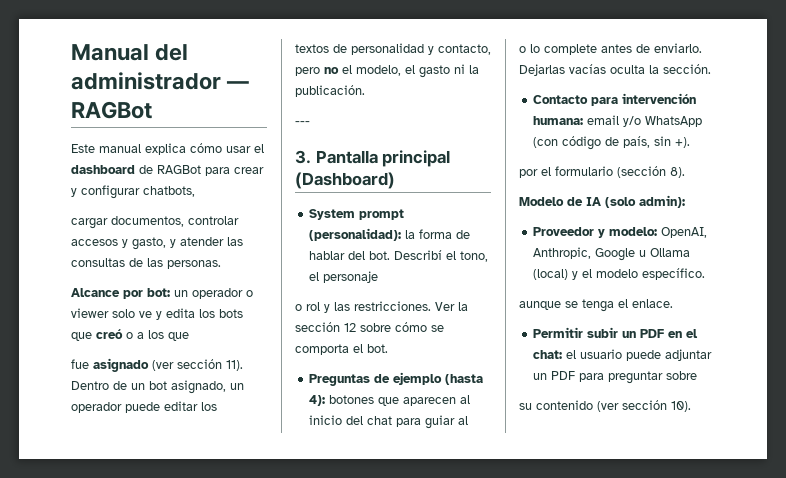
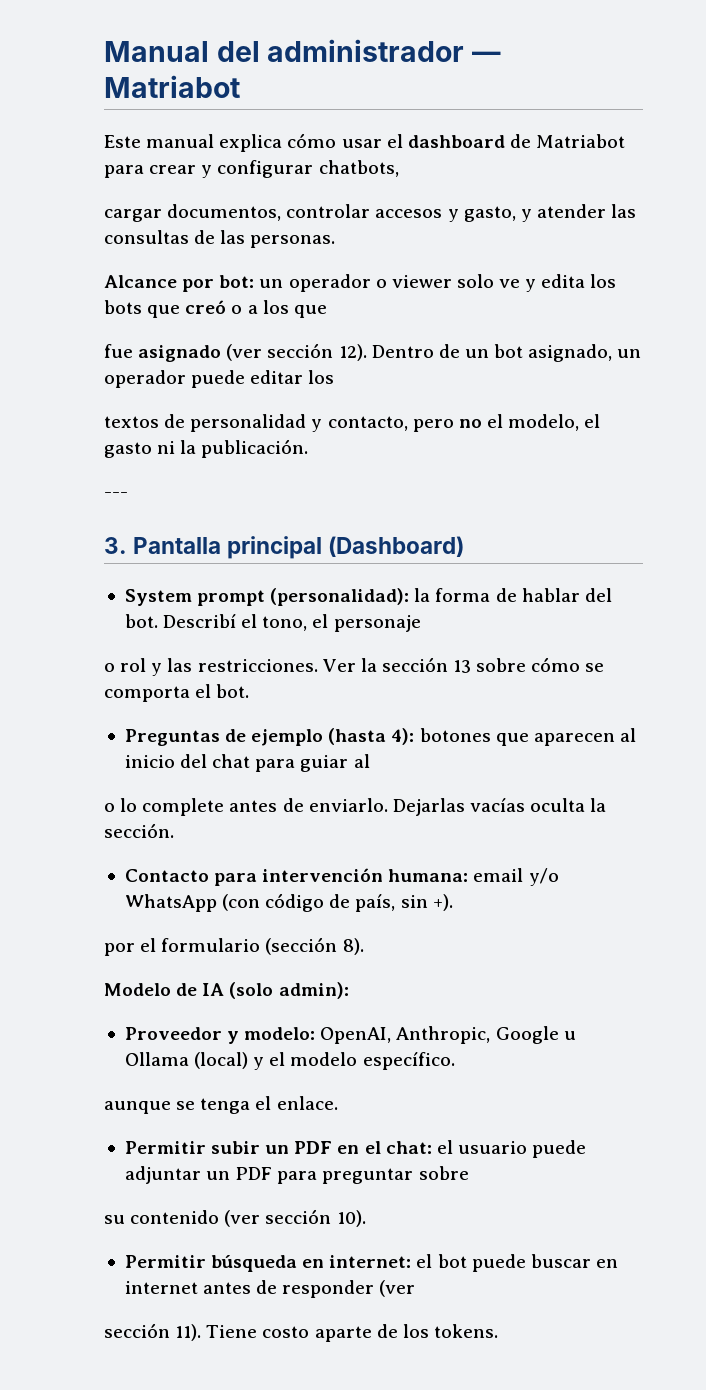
[71,101,152,119] RAGBot -> [104,75,240,98] Matriabot
[157,165,201,174] RAGBot -> [536,134,626,148] Matriabot
[226,360,243,371] 11). -> [338,344,367,361] 12).
[344,323,356,332] 12 -> [453,660,472,673] 13
(691, 406) none -> [124,1254,618,1272] [124,1280,416,1298] [104,1323,498,1342] // Permitir búsqueda en internet: el bot puede buscar en internet antes de responder (ver // sección 11). Tiene costo aparte de los tokens.

